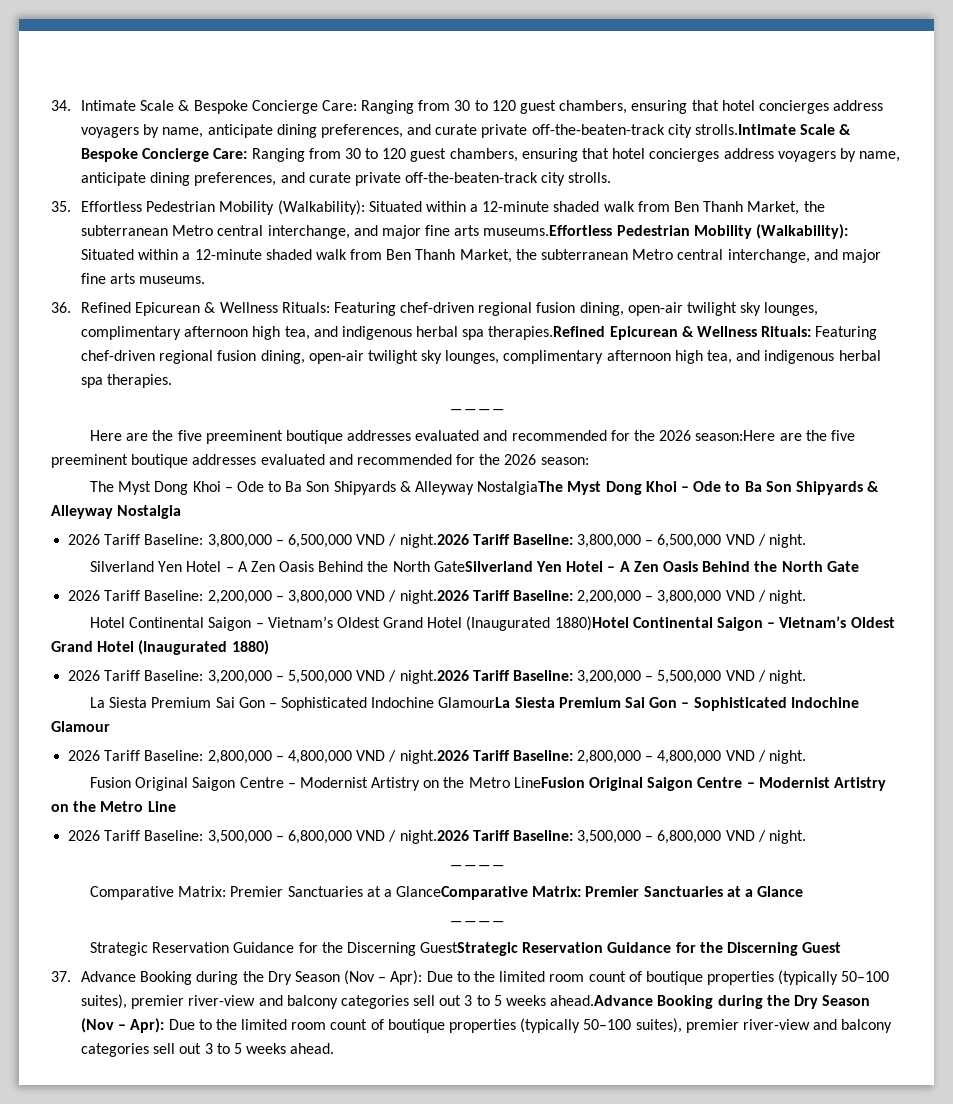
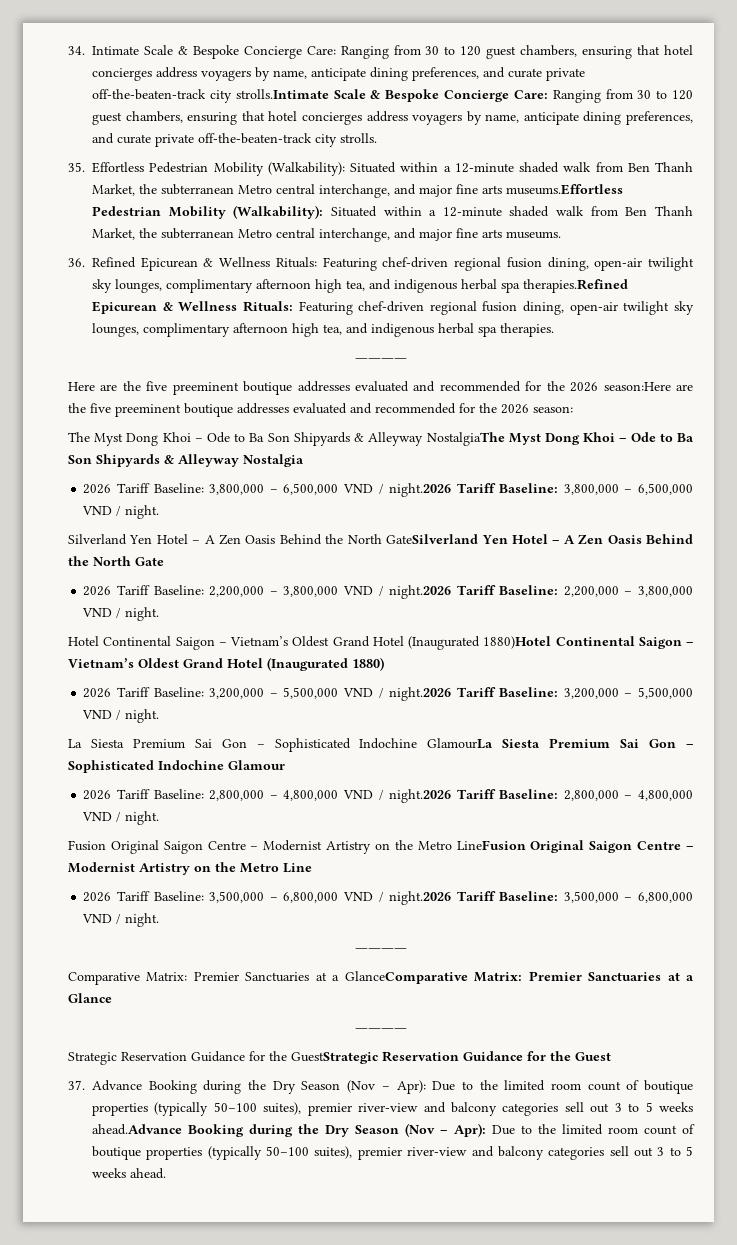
[346,942,416,956] Discerning -> (287, 1056) none
[727,942,799,956] Discerning -> (571, 1056) none

